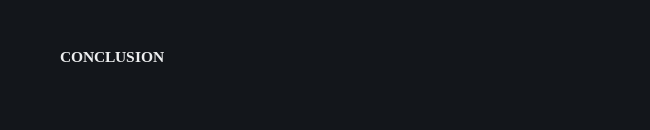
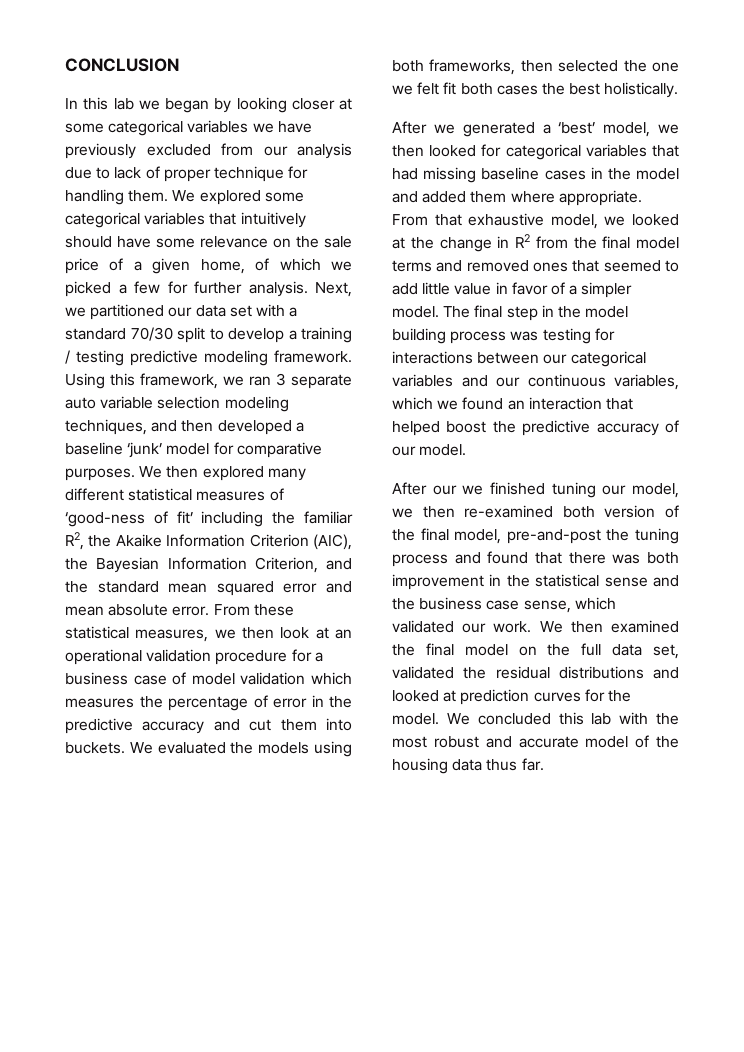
(164, 57) none -> [65,97,352,113] [65,120,312,136] [65,143,352,159] [65,166,309,182] [65,189,304,205] [65,212,306,228] [65,236,352,248] [65,258,352,274] [65,281,352,297] [65,304,298,320] [65,327,352,343] [65,350,352,366] [65,373,352,389] [65,396,289,412] [65,419,304,435] [65,442,322,458] [65,466,306,481] [65,488,284,501] [65,511,353,527] [65,532,352,550] [65,557,352,573] [65,581,352,596] [65,604,294,616] [65,626,352,642] [65,649,323,665] [65,672,352,685] [65,695,352,711] [65,718,352,734] [65,741,352,757] [392,59,679,75] [392,82,679,98] [392,121,679,137] [392,144,679,160] [392,167,679,183] [392,190,642,206] [392,213,679,229] [392,234,679,252] [392,260,679,272] [392,282,633,298] [392,305,629,321] [392,328,615,344] [392,351,646,367] [392,374,679,390] [392,397,633,410] [392,420,679,436] [392,444,467,456] [392,482,679,498] [392,505,679,518] [392,528,679,544] [392,551,679,567] [392,574,679,590] [392,597,616,613] [392,620,679,633] [392,643,679,659] [392,666,679,679] [392,689,631,705] [392,712,679,725] [392,735,679,748] [392,758,544,774] // In this lab we began by looking closer at some categorical variables we have previously excluded from our analysis due to lack of proper technique for handling them. We explored some categorical variables that intuitively should have some relevance on the sale price of a given home, of which we picked a few for further analysis. Next, we partitioned our data set with a standard 70/30 split to develop a training / testing predictive modeling framework. Using this framework, we ran 3 separate auto variable selection modeling techniques, and then developed a baseline ‘junk’ model for comparative purposes. We then explored many different statistical measures of ‘good-ness of fit’ including the familiar R2, the Akaike Information Criterion (AIC), the Bayesian Information Criterion, and the standard mean squared error and mean absolute error. From these statistical measures, we then look at an operational validation procedure for a business case of model validation which measures the percentage of error in the predictive accuracy and cut them into buckets. We evaluated the models using both frameworks, then selected the one we felt fit both cases the best holistically. // After we generated a ‘best’ model, we then looked for categorical variables that had missing baseline cases in the model and added them where appropriate. From that exhaustive model, we looked at the change in R2 from the final model terms and removed ones that seemed to add little value in favor of a simpler model. The final step in the model building process was testing for interactions between our categorical variables and our continuous variables, which we found an interaction that helped boost the predictive accuracy of our model. // After our we finished tuning our model, we then re-examined both version of the final model, pre-and-post the tuning process and found that there was both improvement in the statistical sense and the business case sense, which validated our work. We then examined the final model on the full data set, validated the residual distributions and looked at prediction curves for the model. We concluded this lab with the most robust and accurate model of the housing data thus far.

